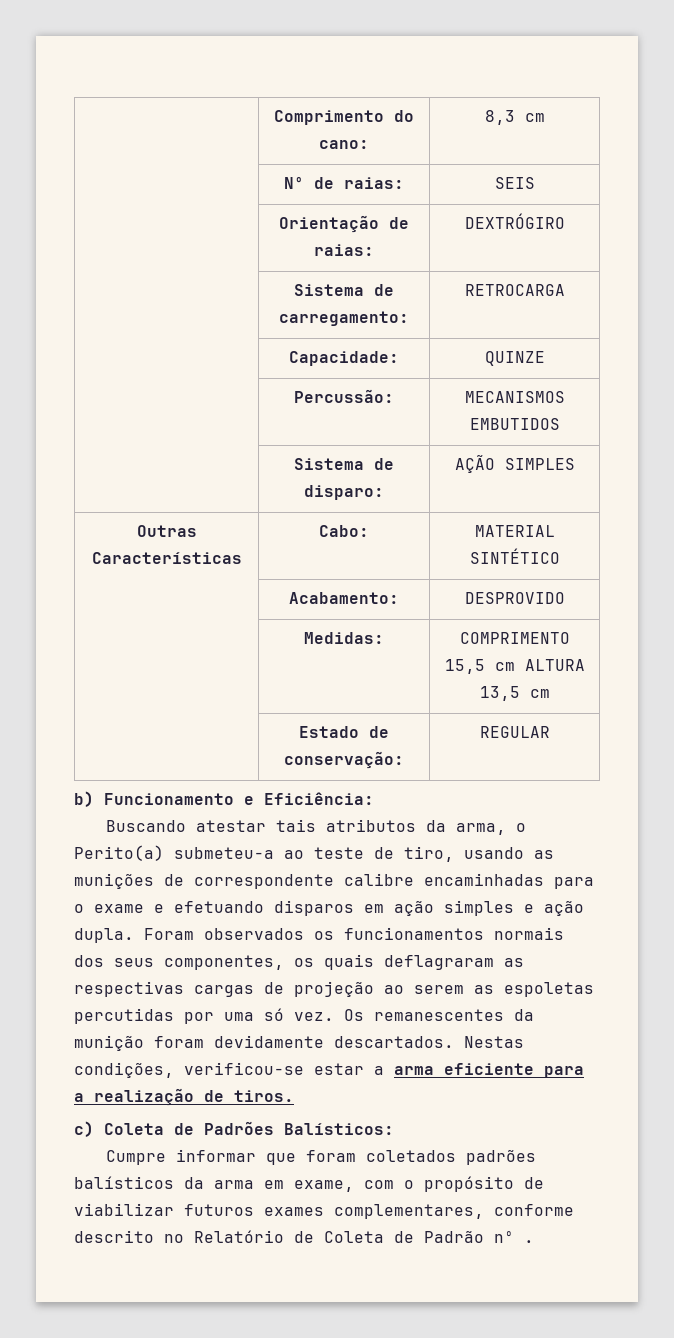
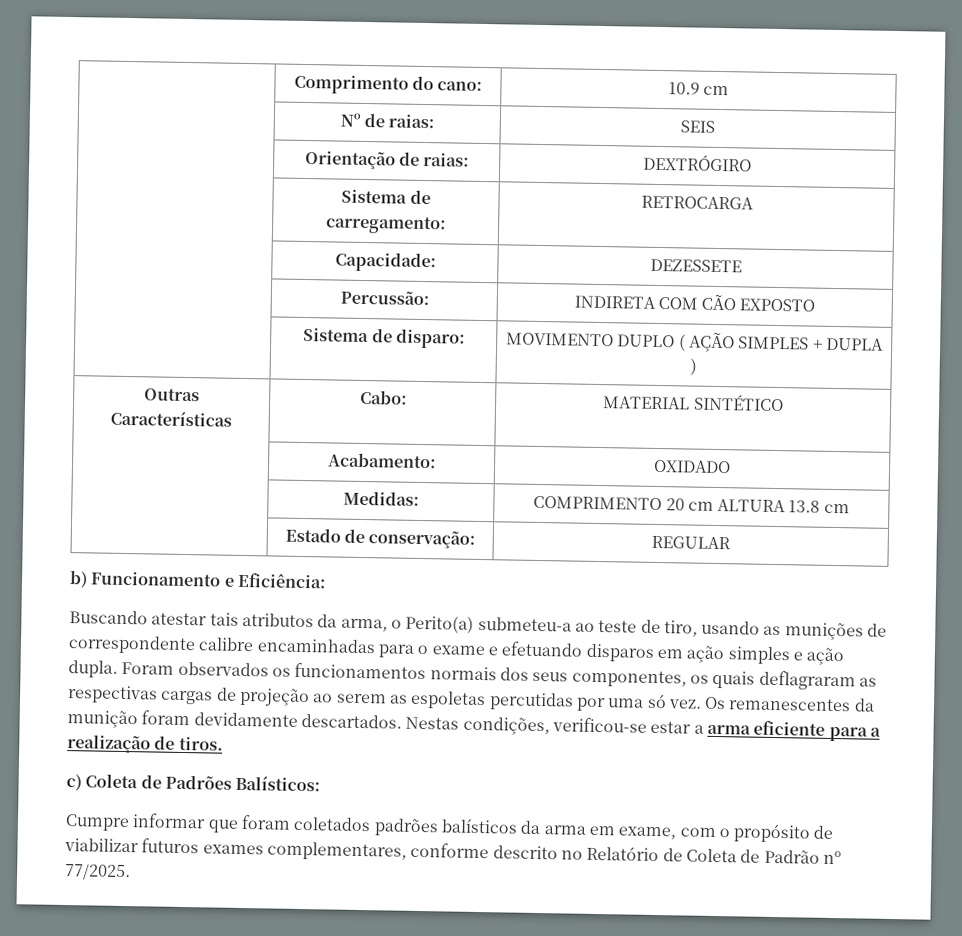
[484,110,515,125] 8,3 -> [667,82,700,95] 10.9
[484,351,545,366] QUINZE -> [649,258,742,273] DEZESSETE
[464,391,565,403] [469,418,560,430] MECANISMOS EMBUTIDOS -> [573,293,816,312] INDIRETA COM CÃO EXPOSTO
(384, 492) none -> [506,332,686,352] MOVIMENTO DUPLO (
(575, 464) none -> [812,337,884,351] [690,358,698,376] + DUPLA )
[464,592,565,604] DESPROVIDO -> [653,459,732,474] OXIDADO
[444,659,485,674] 15,5 -> [665,498,685,511] 20
[479,686,520,701] 13,5 -> [788,500,821,513] 13.8
[524,1240,534,1243] . -> [64,863,131,881] 77/2025.

